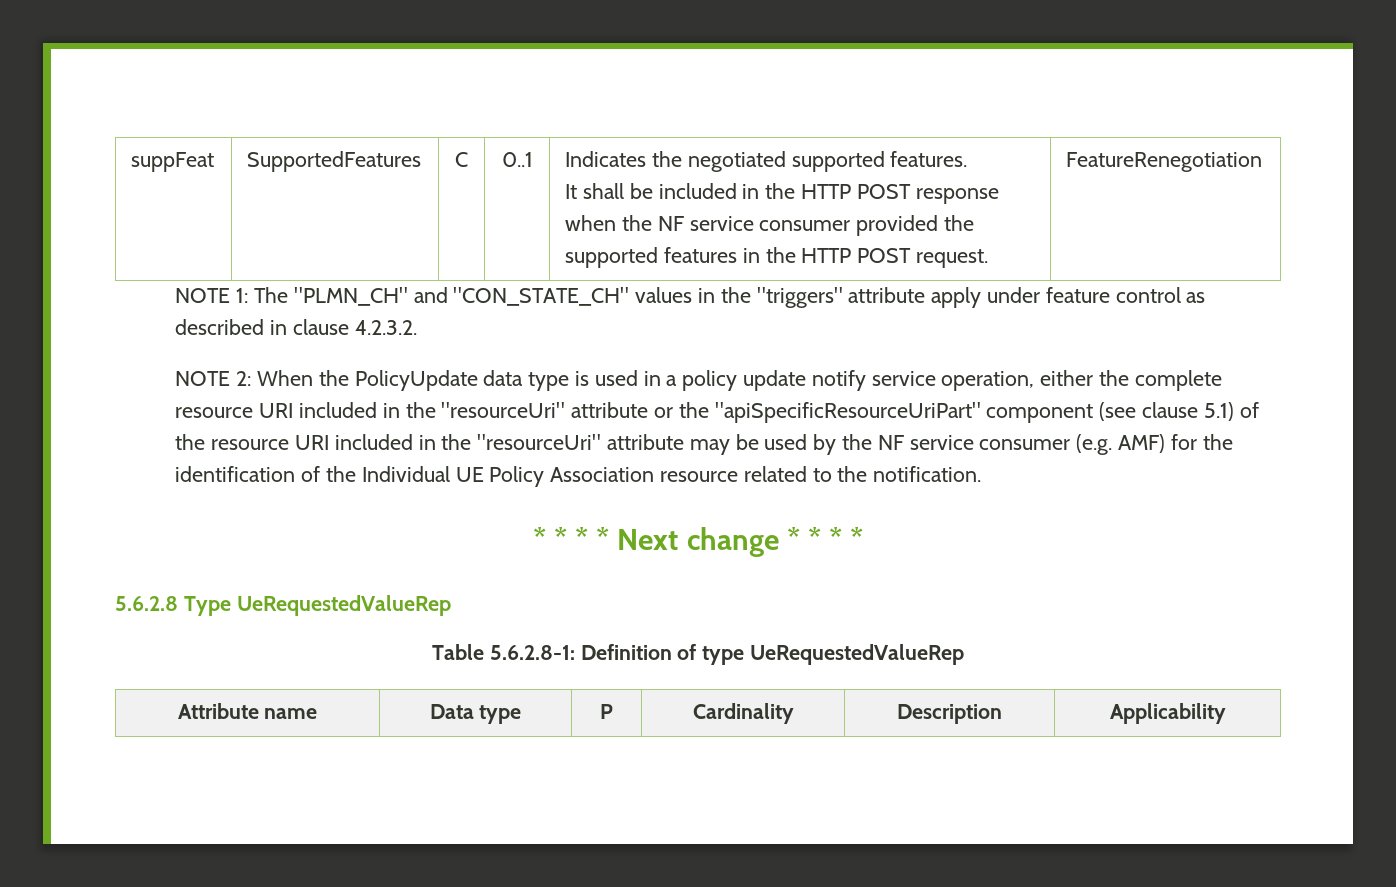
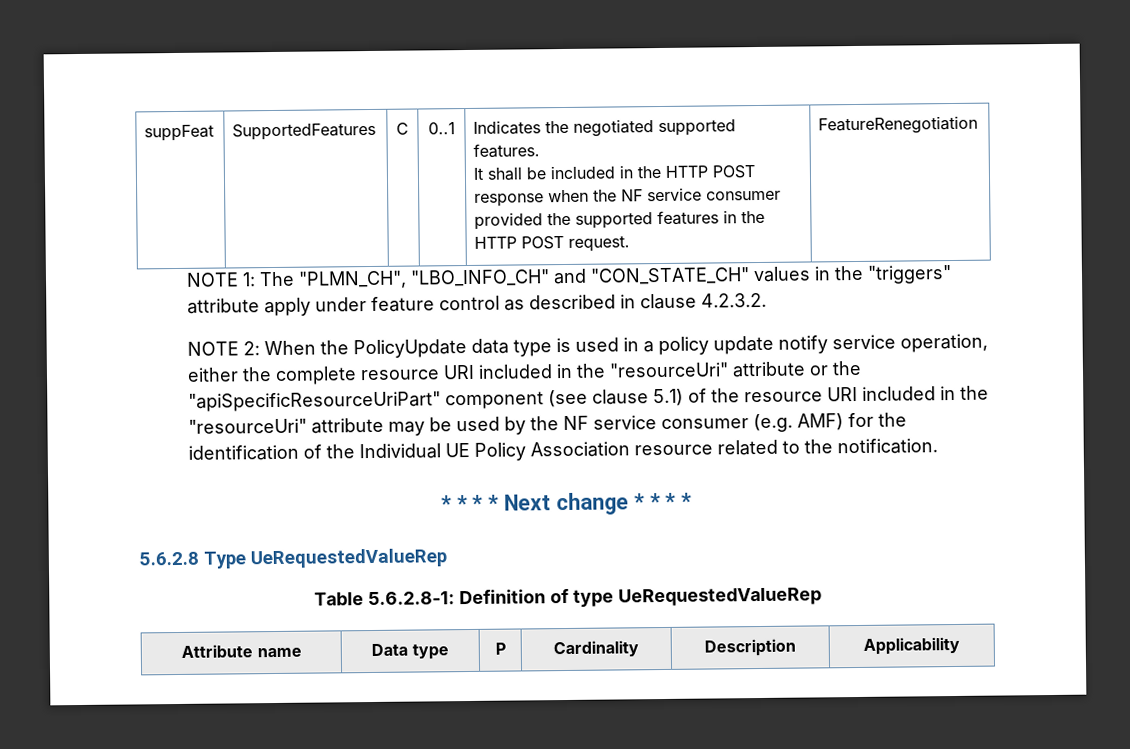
[293,287,408,306] "PLMN_CH" -> [298,269,551,289] "PLMN_CH", "LBO_INFO_CH"

